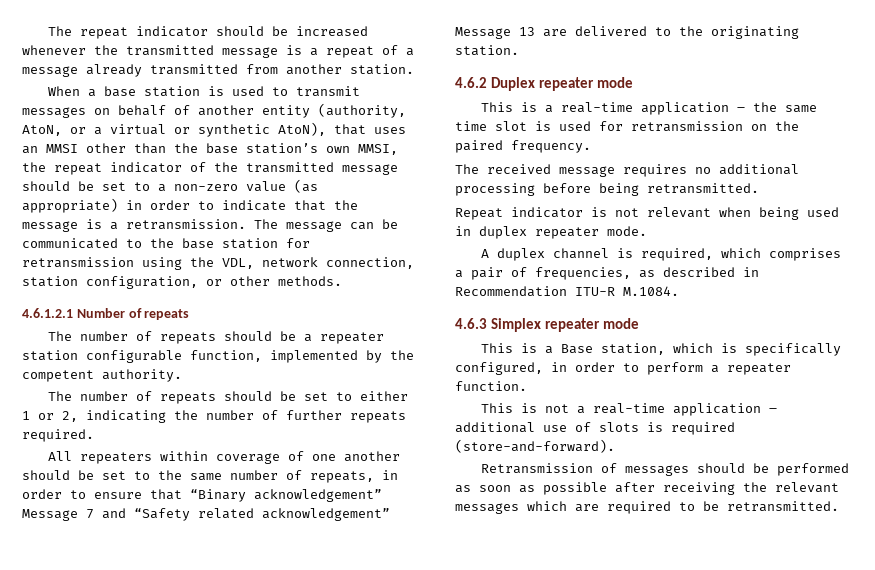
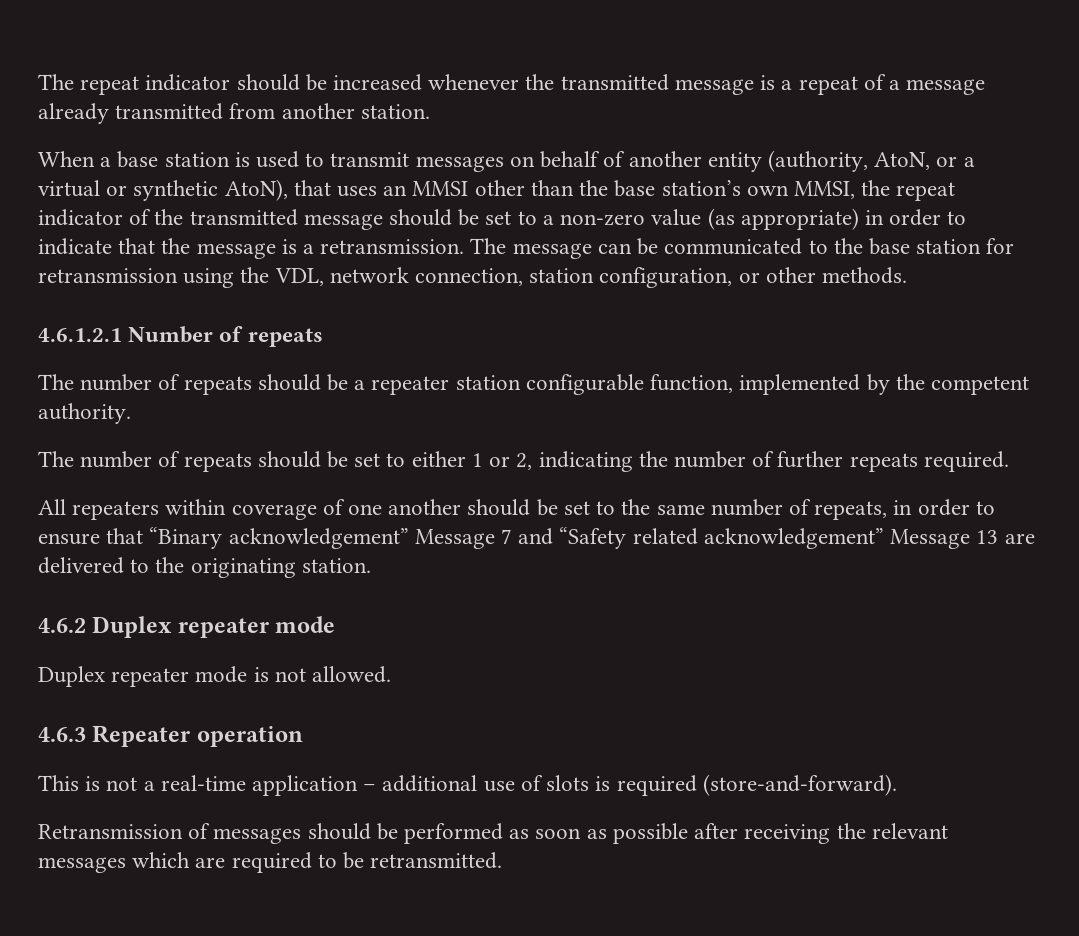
[480,102,817,115] [455,121,799,132] [455,140,591,153] [455,164,799,177] [455,183,759,196] [455,207,839,220] [455,226,647,239] [480,248,841,261] [455,267,759,280] [455,286,679,297] [455,318,640,332] [480,343,841,356] [455,362,791,375] [455,381,527,391] This is a real-time application – the same time slot is used for retransmission on the paired frequency. // The received message requires no additional processing before being retransmitted. // Repeat indicator is not relevant when being used in duplex repeater mode. // A duplex channel is required, which comprises a pair of frequencies, as described in Recommendation ITU-R M.1084. // 4.6.3 Simplex repeater mode // This is a Base station, which is specifically configured, in order to perform a repeater function. -> [38,666,392,687] [38,725,303,747] Duplex repeater mode is not allowed. // 4.6.3 Repeater operation

